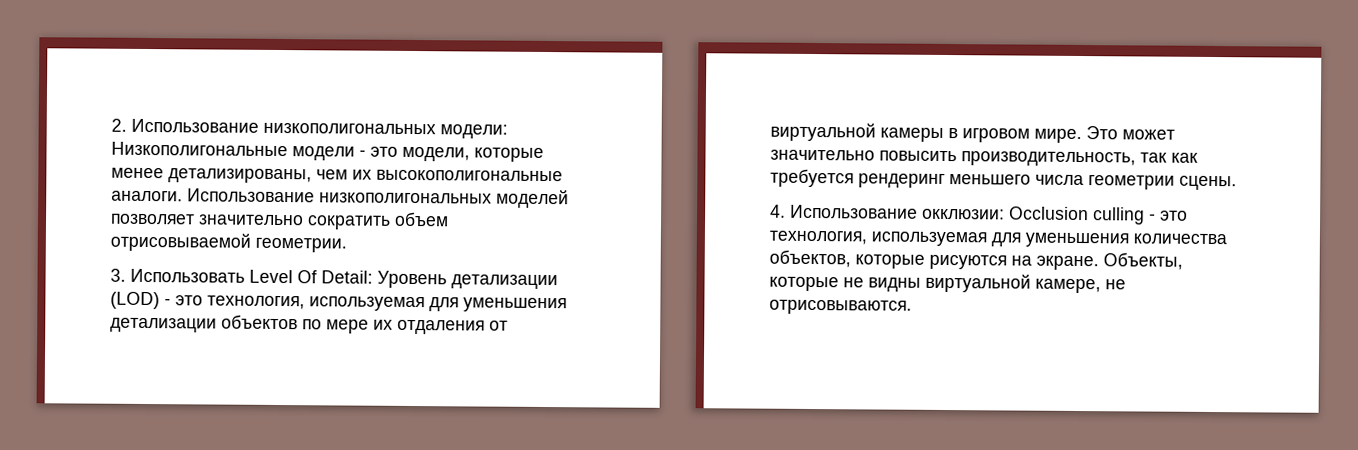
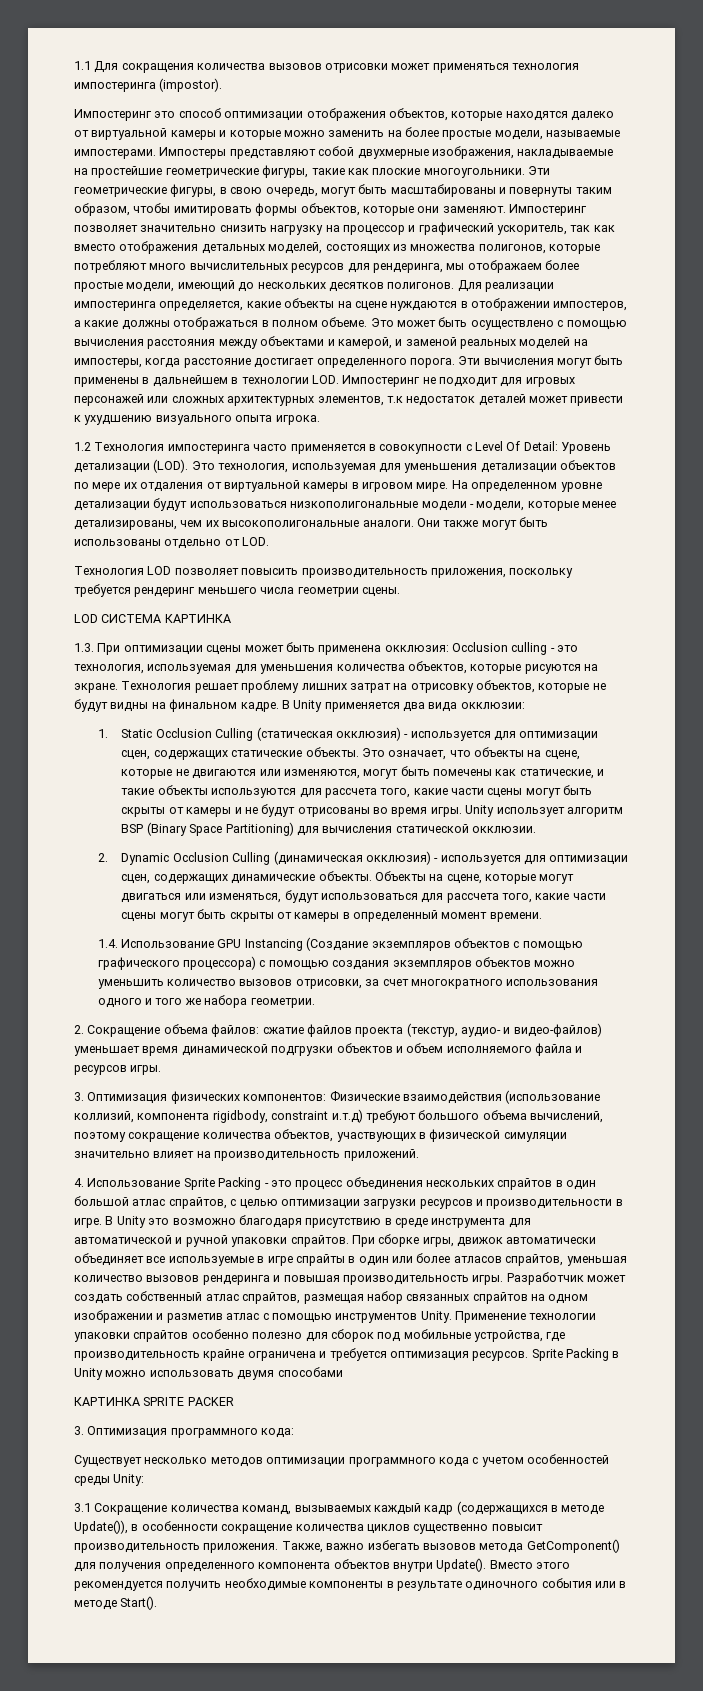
[111,118,508,139] [111,141,544,162] [111,167,563,184] [111,188,569,209] [110,211,449,230] [110,232,347,253] [110,268,245,283] 2. Использование низкополигональных модели: Низкополигональные модели - это модели, которые менее детализированы, чем их высокополигональные аналоги. Использование низкополигональных моделей позволяет значительно сократить объем отрисовываемой геометрии. // 3. Использовать -> [74,61,579,73] [74,78,223,92] [74,108,614,121] [74,127,621,140] [74,146,614,159] [74,165,550,178] [74,184,612,197] [74,203,587,216] [74,222,615,235] [74,241,600,254] [74,260,579,273] [74,280,554,292] [74,298,628,311] [74,317,627,330] [74,336,588,349] [74,355,624,368] [74,375,575,387] [74,394,624,406] [74,415,320,425] [74,442,472,454] 1.1 Для сокращения количества вызовов отрисовки может применяться технология импостеринга (impostor). // Импостеринг это способ оптимизации отображения объектов, которые находятся далеко от виртуальной камеры и которые можно заменить на более простые модели, называемые импостерами. Импостеры представляют собой двухмерные изображения, накладываемые на простейшие геометрические фигуры, такие как плоские многоугольники. Эти геометрические фигуры, в свою очередь, могут быть масштабированы и повернуты таким образом, чтобы имитировать формы объектов, которые они заменяют. Импостеринг позволяет значительно снизить нагрузку на процессор и графический ускоритель, так как вместо отображения детальных моделей, состоящих из множества полигонов, которые потребляют много вычислительных ресурсов для рендеринга, мы отображаем более простые модели, имеющий до нескольких десятков полигонов. Для реализации импостеринга определяется, какие объекты на сцене нуждаются в отображении импостеров, а какие должны отображаться в полном объеме. Это может быть осуществлено с помощью вычисления расстояния между объектами и камерой, и заменой реальных моделей на импостеры, когда расстояние достигает определенного порога. Эти вычисления могут быть применены в дальнейшем в технологии LOD. Импостеринг не подходит для игровых персонажей или сложных архитектурных элементов, т.к недостаток деталей может привести к ухудшению визуального опыта игрока. // 1.2 Технология импостеринга часто применяется в совокупности с
[110,291,203,310] (LOD) - это -> [153,459,215,473] (LOD). Это
[1086,126,1175,140] [770,149,1198,167] Это может значительно повысить производительность, так как -> [451,480,602,492] [74,498,616,511] [74,517,548,530] [74,537,270,549] [74,566,574,578] На определенном уровне детализации будут использоваться низкополигональные модели - модели, которые менее детализированы, чем их высокополигональные аналоги. Они также могут быть использованы отдельно от LOD. // Технология LOD позволяет повысить производительность приложения, поскольку
[770,204,1005,220] 4. Использование окклюзии: -> [74,614,231,623] [74,642,449,655] LOD СИСТЕМА КАРТИНКА // 1.3. При оптимизации сцены может быть применена окклюзия:
[1103,252,1183,270] [769,273,1126,294] [769,299,912,315] Объекты, которые не видны виртуальной камере, не отрисовываются. -> [121,680,606,693] [74,699,525,712] [97,727,599,741] [121,747,580,760] [121,766,605,779] [121,785,593,798] [121,804,623,817] [121,822,537,836] [97,851,629,865] [121,871,575,884] [121,890,606,903] [121,909,542,922] [97,937,583,951] [97,956,576,970] [97,979,599,989] [97,995,315,1008] [74,1023,602,1037] [74,1043,583,1056] [74,1065,162,1075] [74,1090,601,1104] [74,1109,603,1123] [74,1129,567,1142] [74,1149,419,1161] [74,1177,597,1190] [74,1196,623,1209] [74,1215,531,1228] [74,1234,597,1247] [74,1253,627,1266] [74,1272,626,1285] [74,1291,589,1304] [74,1310,597,1323] [74,1329,566,1342] [74,1348,620,1361] [74,1367,343,1380] [74,1397,234,1406] [74,1426,295,1438] [74,1454,609,1467] [74,1474,145,1486] [74,1501,605,1515] [74,1520,543,1534] [74,1539,620,1553] [74,1558,570,1572] [74,1578,627,1591] [74,1596,158,1610] Технология решает проблему лишних затрат на отрисовку объектов, которые не будут видны на финальном кадре. В Unity применяется два вида окклюзии: // 1. Static Occlusion Culling (статическая окклюзия) - используется для оптимизации сцен, содержащих статические объекты. Это означает, что объекты на сцене, которые не двигаются или изменяются, могут быть помечены как статические, и такие объекты используются для рассчета того, какие части сцены могут быть скрыты от камеры и не будут отрисованы во время игры. Unity использует алгоритм BSP (Binary Space Partitioning) для вычисления статической окклюзии. // 2. Dynamic Occlusion Culling (динамическая окклюзия) - используется для оптимизации сцен, содержащих динамические объекты. Объекты на сцене, которые могут двигаться или изменяться, будут использоваться для рассчета того, какие части сцены могут быть скрыты от камеры в определенный момент времени. // 1.4. Использование GPU Instancing (Создание экземпляров объектов с помощью графического процессора) с помощью создания экземпляров объектов можно уменьшить количество вызовов отрисовки, за счет многократного использования одного и того же набора геометрии. // 2. Сокращение объема файлов: сжатие файлов проекта (текстур, аудио- и видео-файлов) уменьшает время динамической подгрузки объектов и объем исполняемого файла и ресурсов игры. // 3. Оптимизация физических компонентов: Физические взаимодействия (использование коллизий, компонента rigidbody, constraint и.т.д) требуют большого объема вычислений, поэтому сокращение количества объектов, участвующих в физической симуляции значительно влияет на производительность приложений. // 4. Использование Sprite Packing - это процесс объединения нескольких спрайтов в один большой атлас спрайтов, с целью оптимизации загрузки ресурсов и производительности в игре. В Unity это возможно благодаря присутствию в среде инструмента для автоматической и ручной упаковки спрайтов. При сборке игры, движок автоматически объединяет все используемые в игре спрайты в один или более атласов спрайтов, уменьшая количество вызовов рендеринга и повышая производительность игры. Разработчик может создать собственный атлас спрайтов, размещая набор связанных спрайтов на одном изображении и разметив атлас с помощью инструментов Unity. Применение технологии упаковки спрайтов особенно полезно для сборок под мобильные устройства, где производительность крайне ограничена и требуется оптимизация ресурсов. Sprite Packing в Unity можно использовать двумя способами // КАРТИНКА SPRITE PACKER // 3. Оптимизация программного кода: // Существует несколько методов оптимизации программного кода с учетом особенностей среды Unity: // 3.1 Сокращение количества команд, вызываемых каждый кадр (содержащихся в методе Update()), в особенности сокращение количества циклов существенно повысит производительность приложения. Также, важно избегать вызовов метода GetComponent() для получения определенного компонента объектов внутри Update(). Вместо этого рекомендуется получить необходимые компоненты в результате одиночного события или в методе Start().

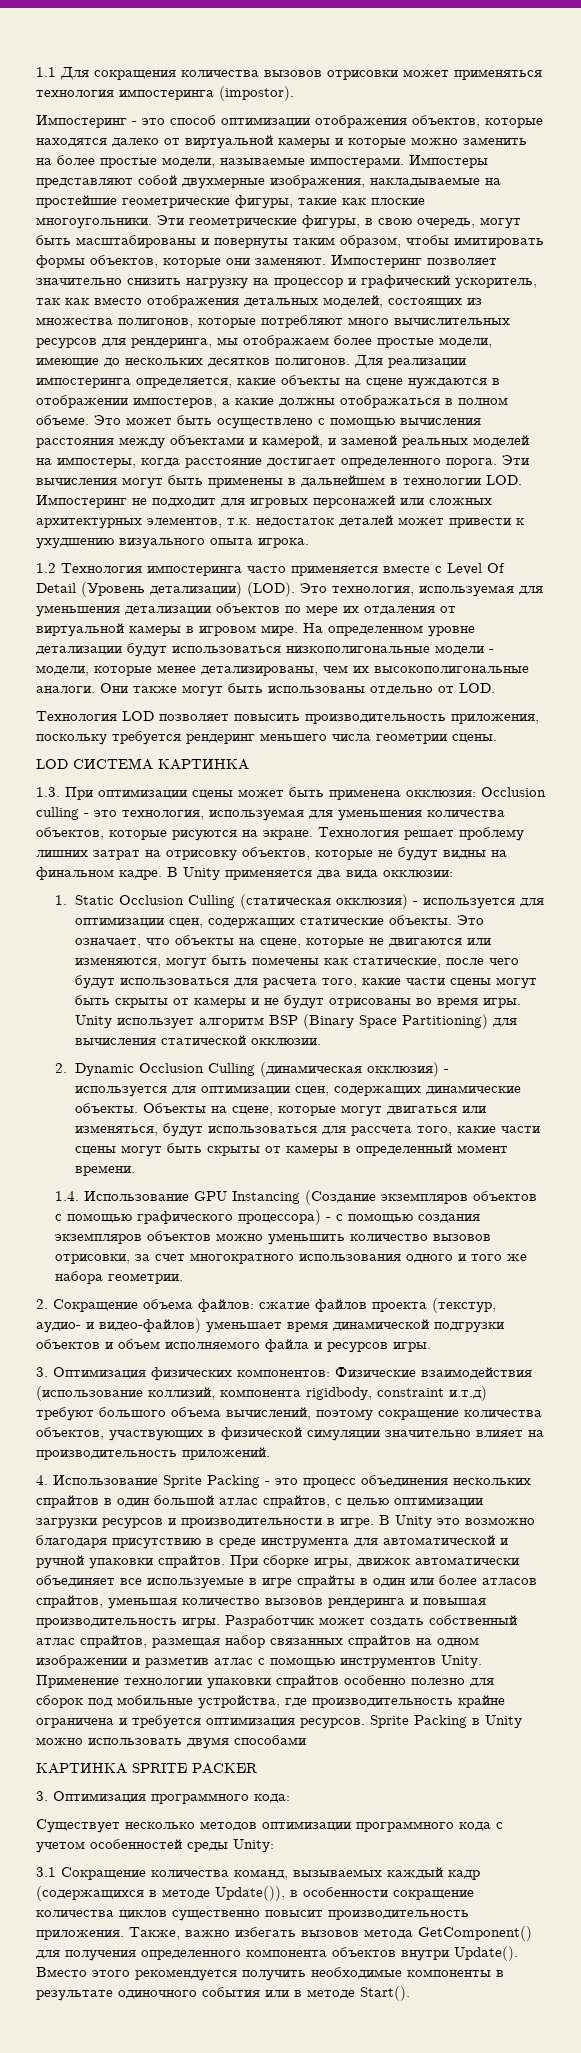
(152, 115) none -> [132,121,137,125] -
[177,280,235,292] имеющий -> [36,357,99,367] имеющие
[386,396,403,403] т.к -> [227,518,251,525] т.к.
[368,444,463,454] в совокупности -> [383,565,430,573] вместе
[523,441,612,454] [74,463,150,473] Detail: Уровень детализации -> [36,582,242,597] Detail (Уровень детализации)
[597,769,605,776] [121,785,377,798] и такие объекты используются для рассчета -> [445,958,519,965] [74,975,317,989] после чего будут использоваться для расчета
(257, 963) none -> [326,1217,332,1221] -

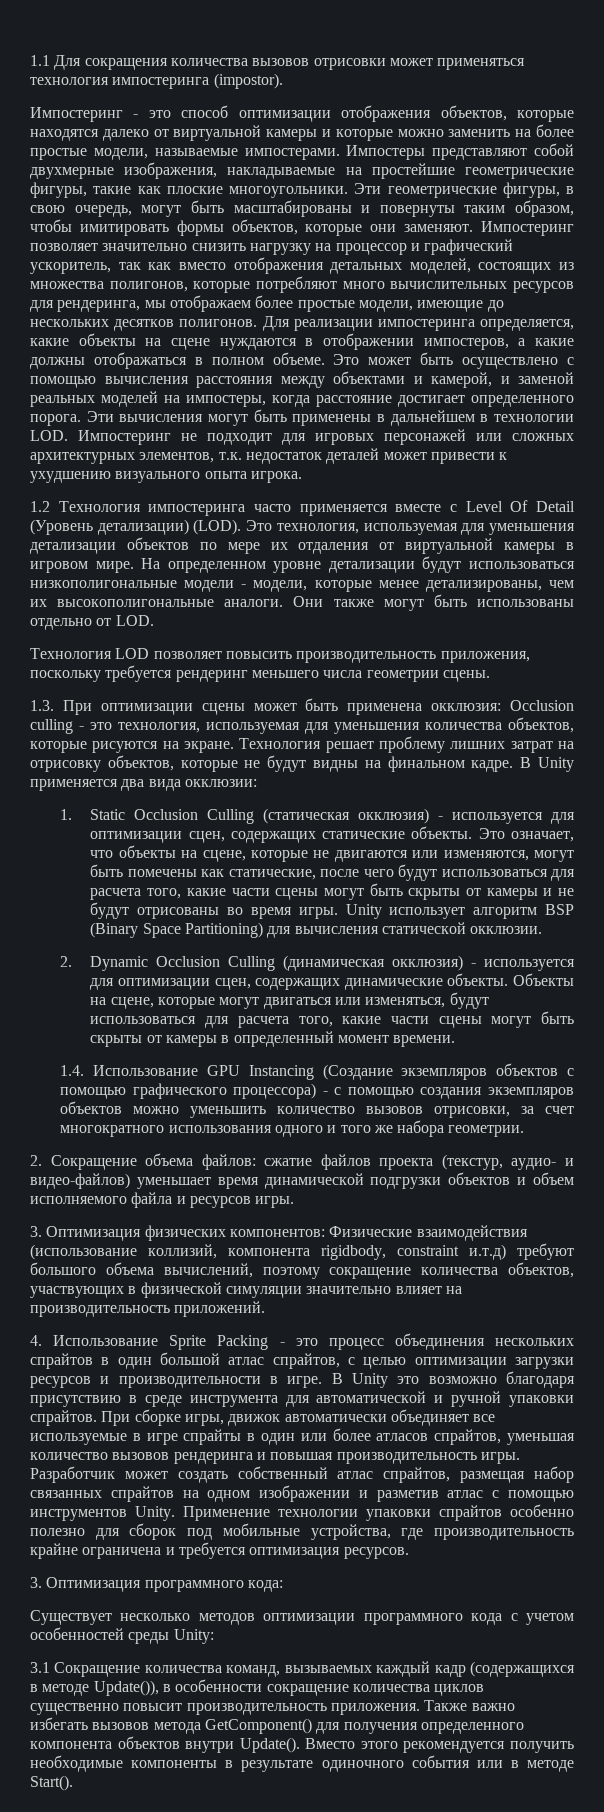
[36,758,249,770] // LOD СИСТЕМА КАРТИНКА -> (490, 676) none
[350,1126,412,1136] рассчета -> [237,1016,289,1028] расчета
[370,1715,522,1728] [36,1735,306,1749] [36,1763,257,1774] Sprite Packing в Unity можно использовать двумя способами // КАРТИНКА SPRITE PACKER -> (409, 1553) none
[129,1927,180,1940] Также, -> [424,1700,468,1711] Также

